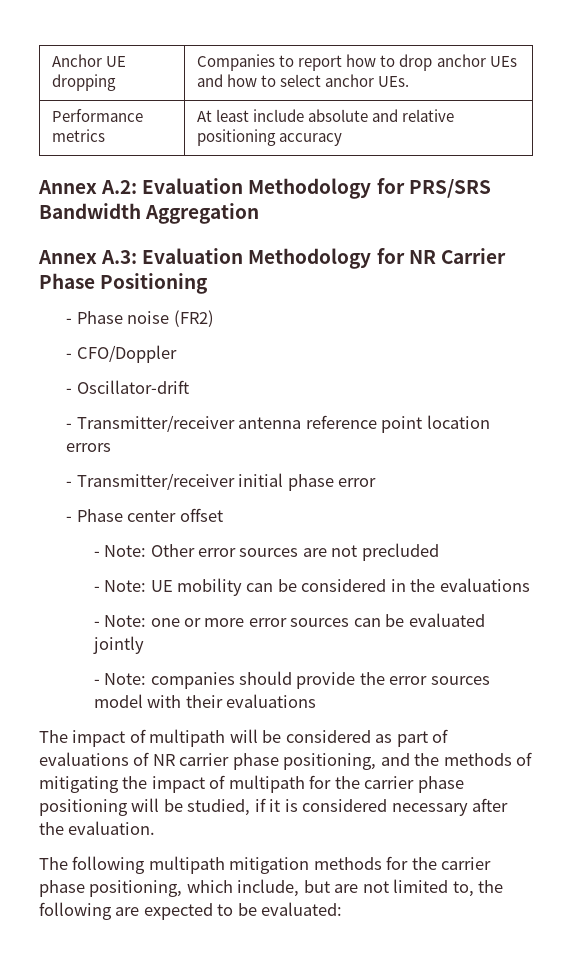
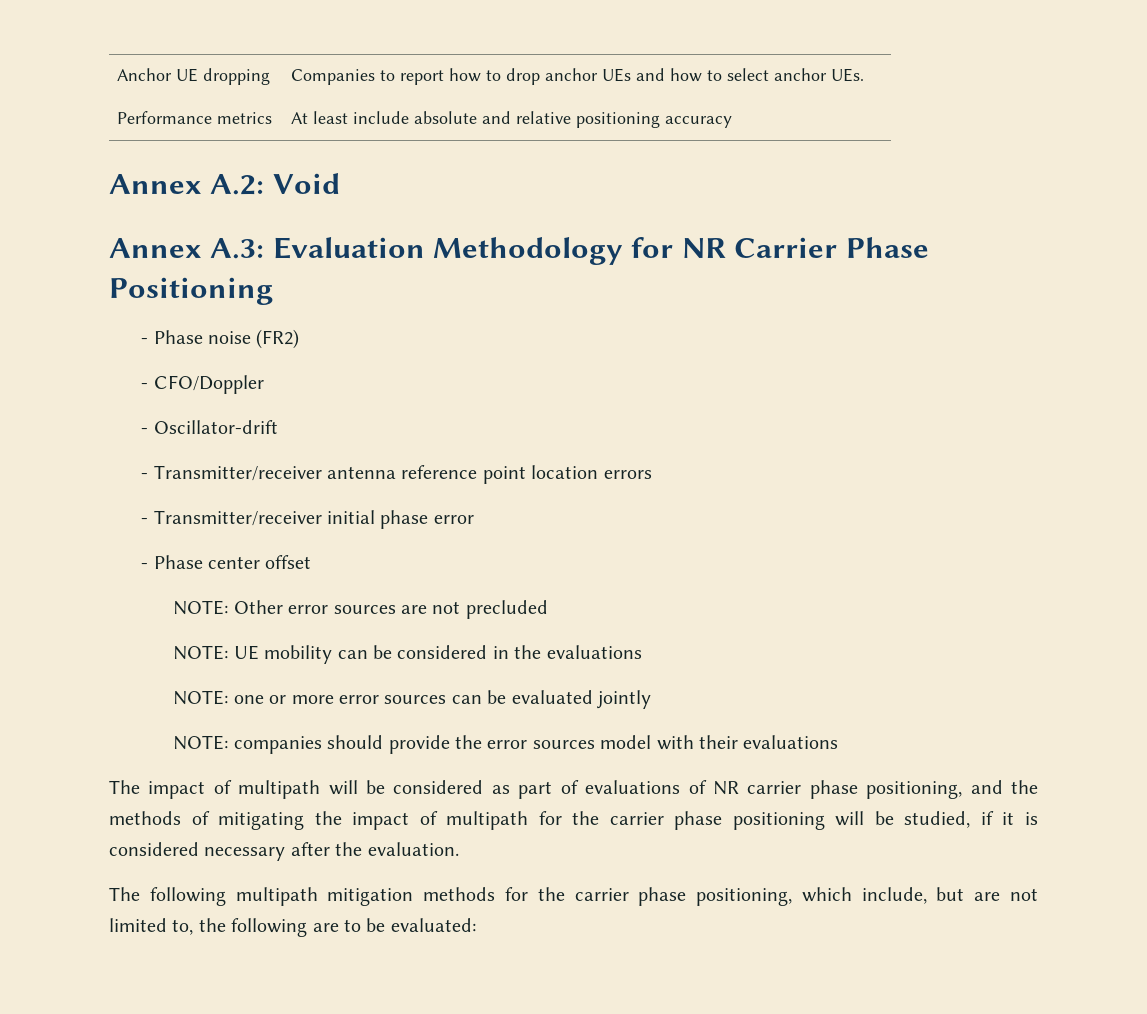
[142,178,491,199] [39,203,260,224] Evaluation Methodology for PRS/SRS Bandwidth Aggregation -> [272,173,340,194] Void
[93,545,147,557] - Note: -> [173,600,229,615] NOTE:
[93,580,147,592] - Note: -> [173,645,229,660] NOTE:
[93,615,147,627] - Note: -> [173,690,229,705] NOTE:
[93,673,147,685] - Note: -> [173,735,229,750] NOTE:
[143,903,213,920] expected -> (339, 927) none

